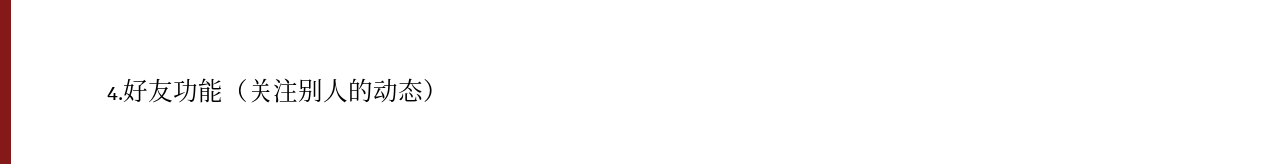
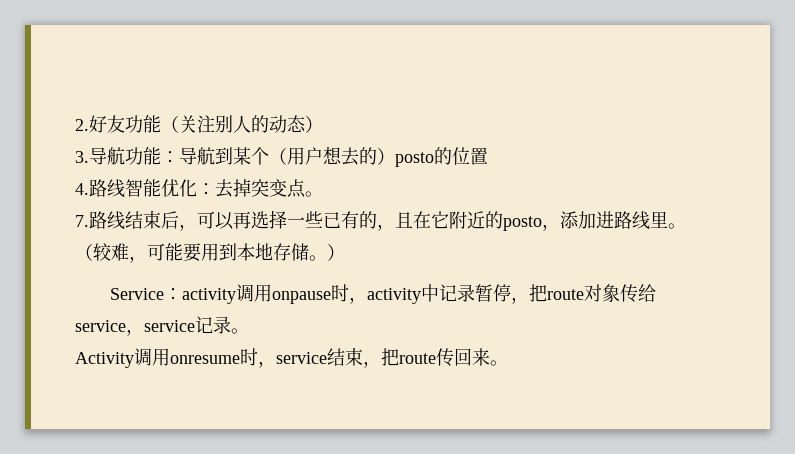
[107,87,123,100] 4. -> [75,119,89,131] 2.
(448, 90) none -> [75,146,488,167] [75,179,323,198] [75,210,686,231] [75,243,345,263] [109,284,656,304] [75,316,249,336] [75,348,508,368] // 3.导航功能：导航到某个（用户想去的）posto的位置 // 4.路线智能优化：去掉突变点。 // 7.路线结束后，可以再选择一些已有的，且在它附近的posto，添加进路线里。（较难，可能要用到本地存储。） // Service：activity调用onpause时，activity中记录暂停，把route对象传给service，service记录。 // Activity调用onresume时，service结束，把route传回来。

